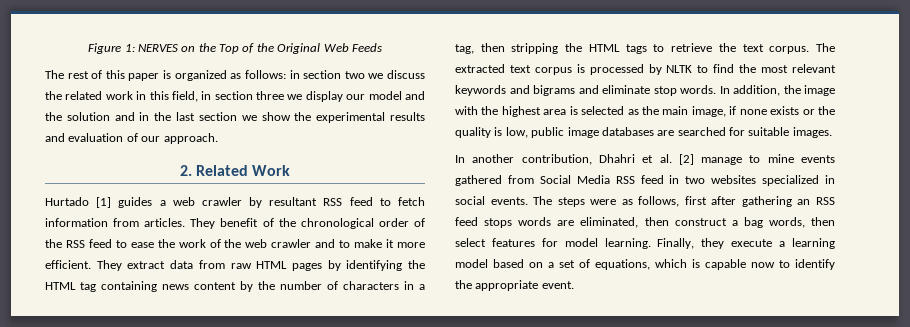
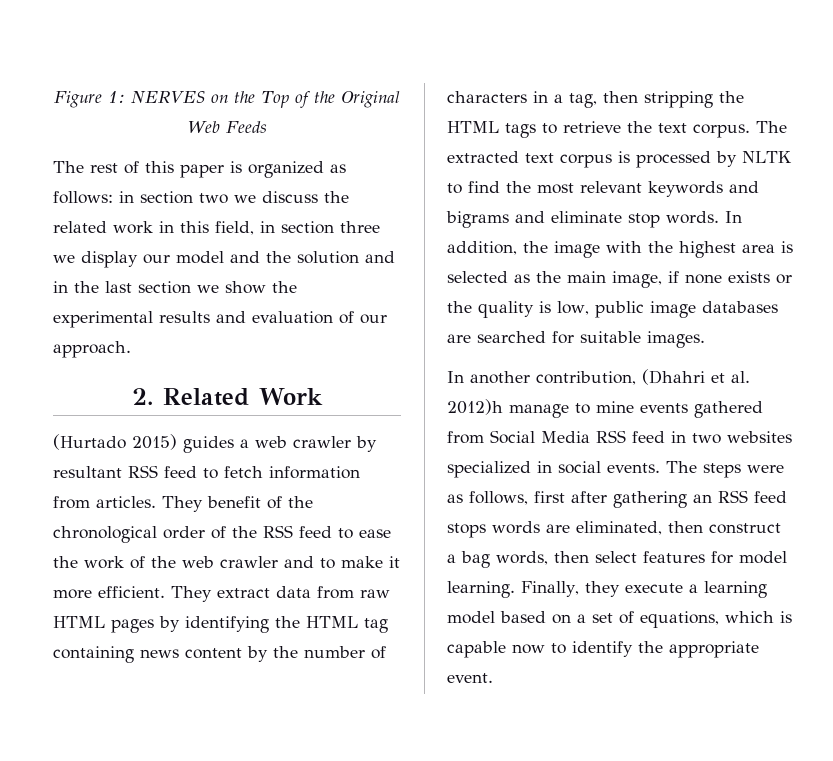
[45,197,112,208] Hurtado [1] -> [53,434,177,450] (Hurtado 2015)
[598,154,635,163] Dhahri -> [642,369,705,385] (Dhahri
[678,154,694,165] [2] -> [447,399,503,415] 2012)h

